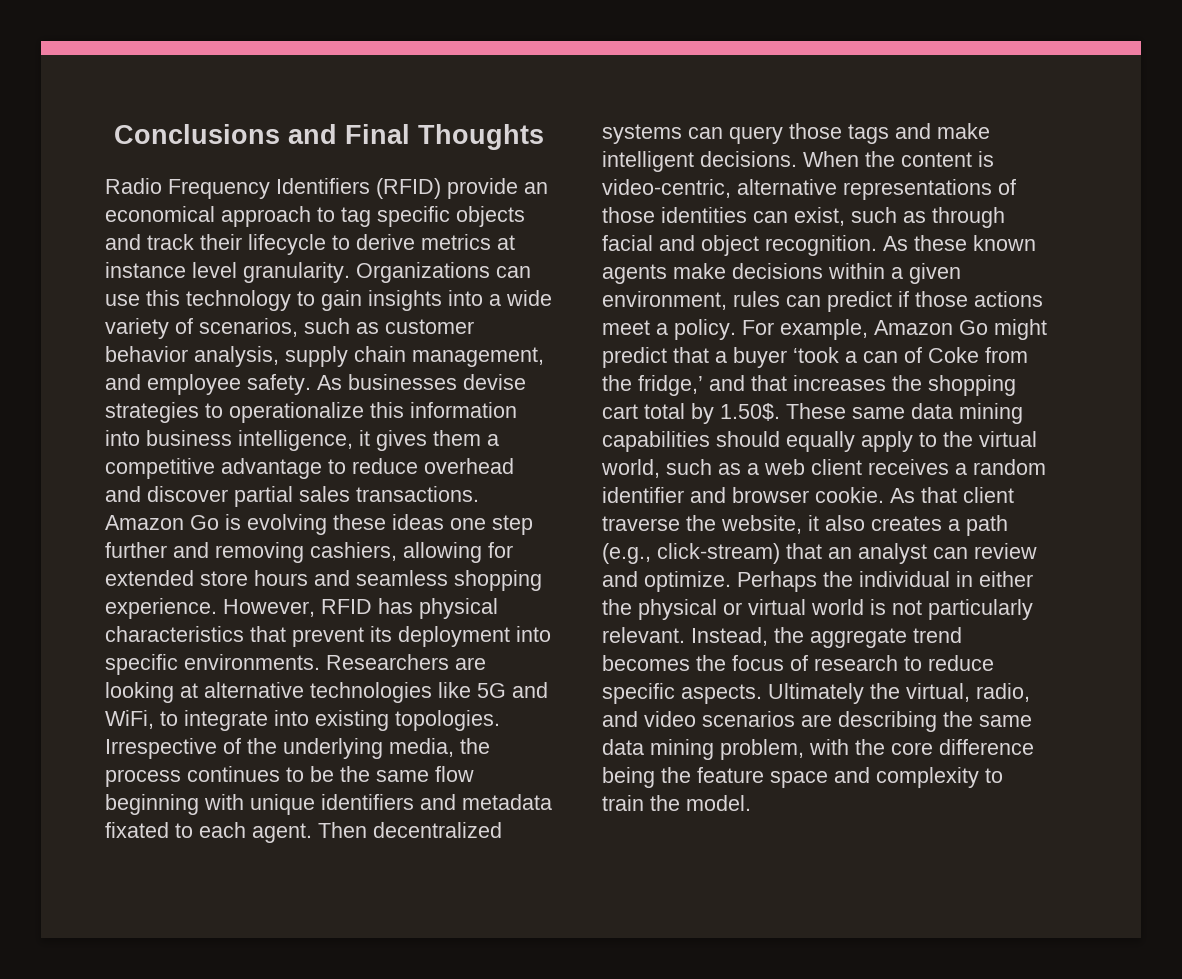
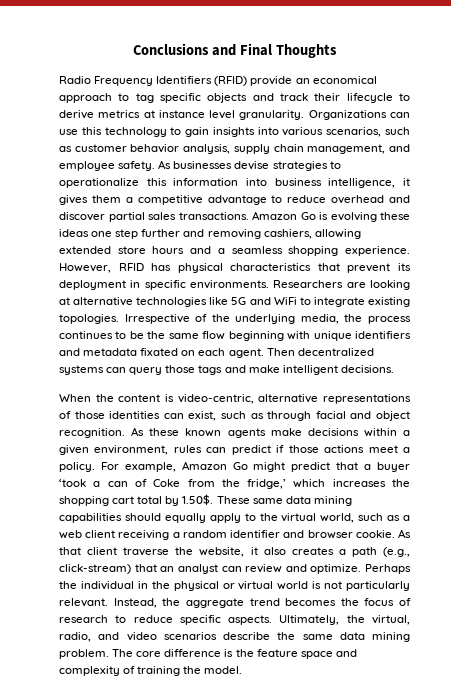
[489,290,552,306] [105,318,193,339] a wide variety of -> [282,127,324,136] various
[488,542,513,558] for -> (361, 234) none
(350, 578) none -> [217,248,225,254] a
[516,626,551,642] into -> [130,280,141,288] in
[105,710,154,729] WiFi, -> [273,297,297,305] WiFi
[274,710,309,726] into -> (365, 302) none
[175,823,193,838] to -> [181,350,196,356] on
(797, 159) none -> (394, 369) //
[709,375,787,391] and that -> [293,479,326,488] which
[868,459,949,475] receives -> [118,530,170,540] receiving
[979,571,1033,587] either -> (148, 585) none
[768,683,864,704] Ultimately -> [279,615,340,625] Ultimately,
[801,711,937,732] are describing -> [223,632,270,640] describe
[720,739,885,760] problem, with the -> [59,649,134,659] problem. The
[602,767,655,788] being -> [224,649,234,657] is
[985,768,1003,783] [602,795,644,811] to train -> [123,666,181,676] of training

